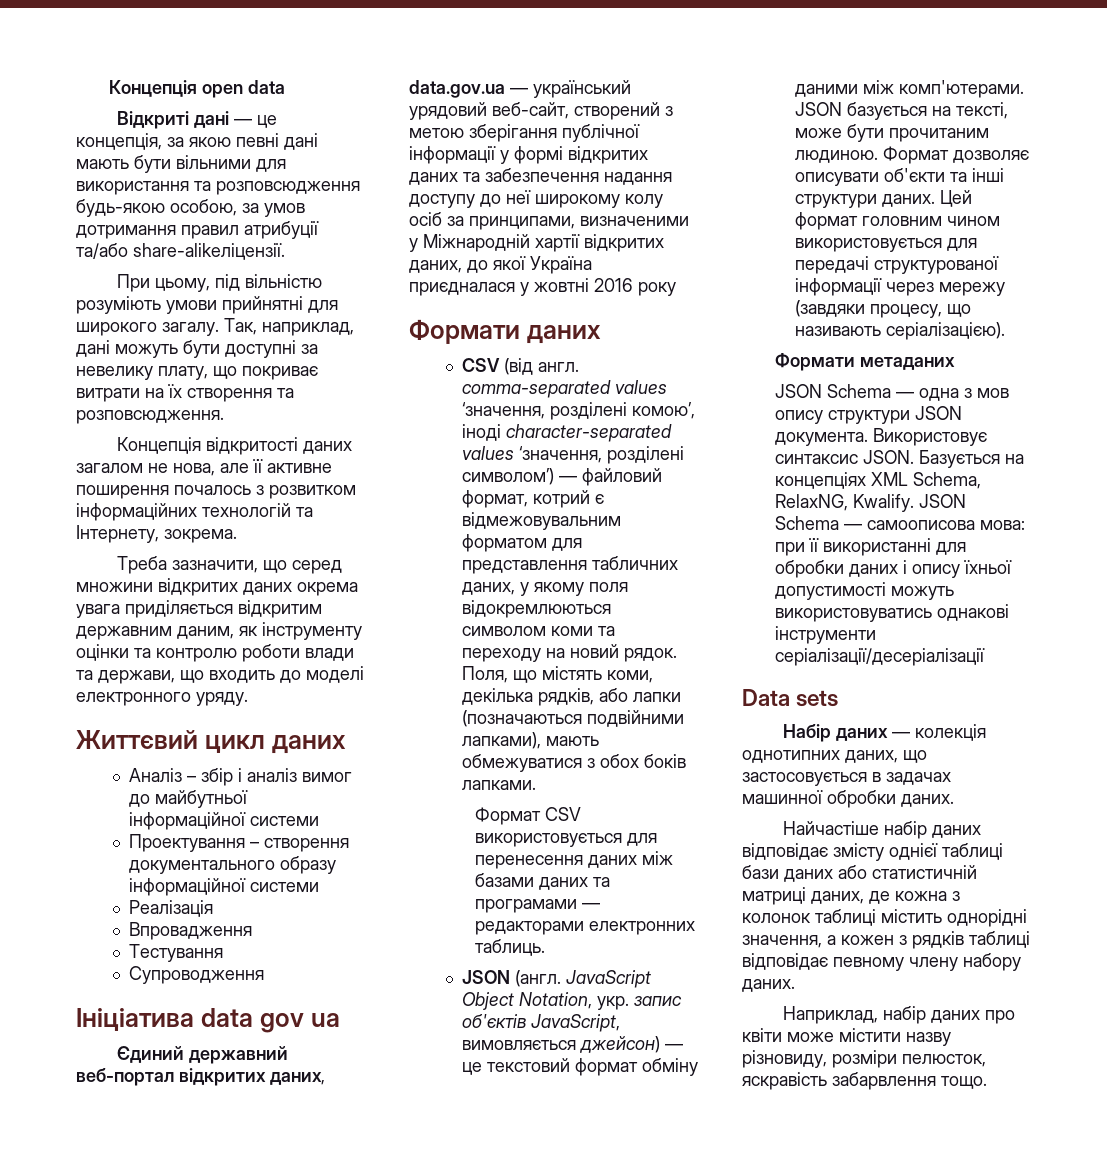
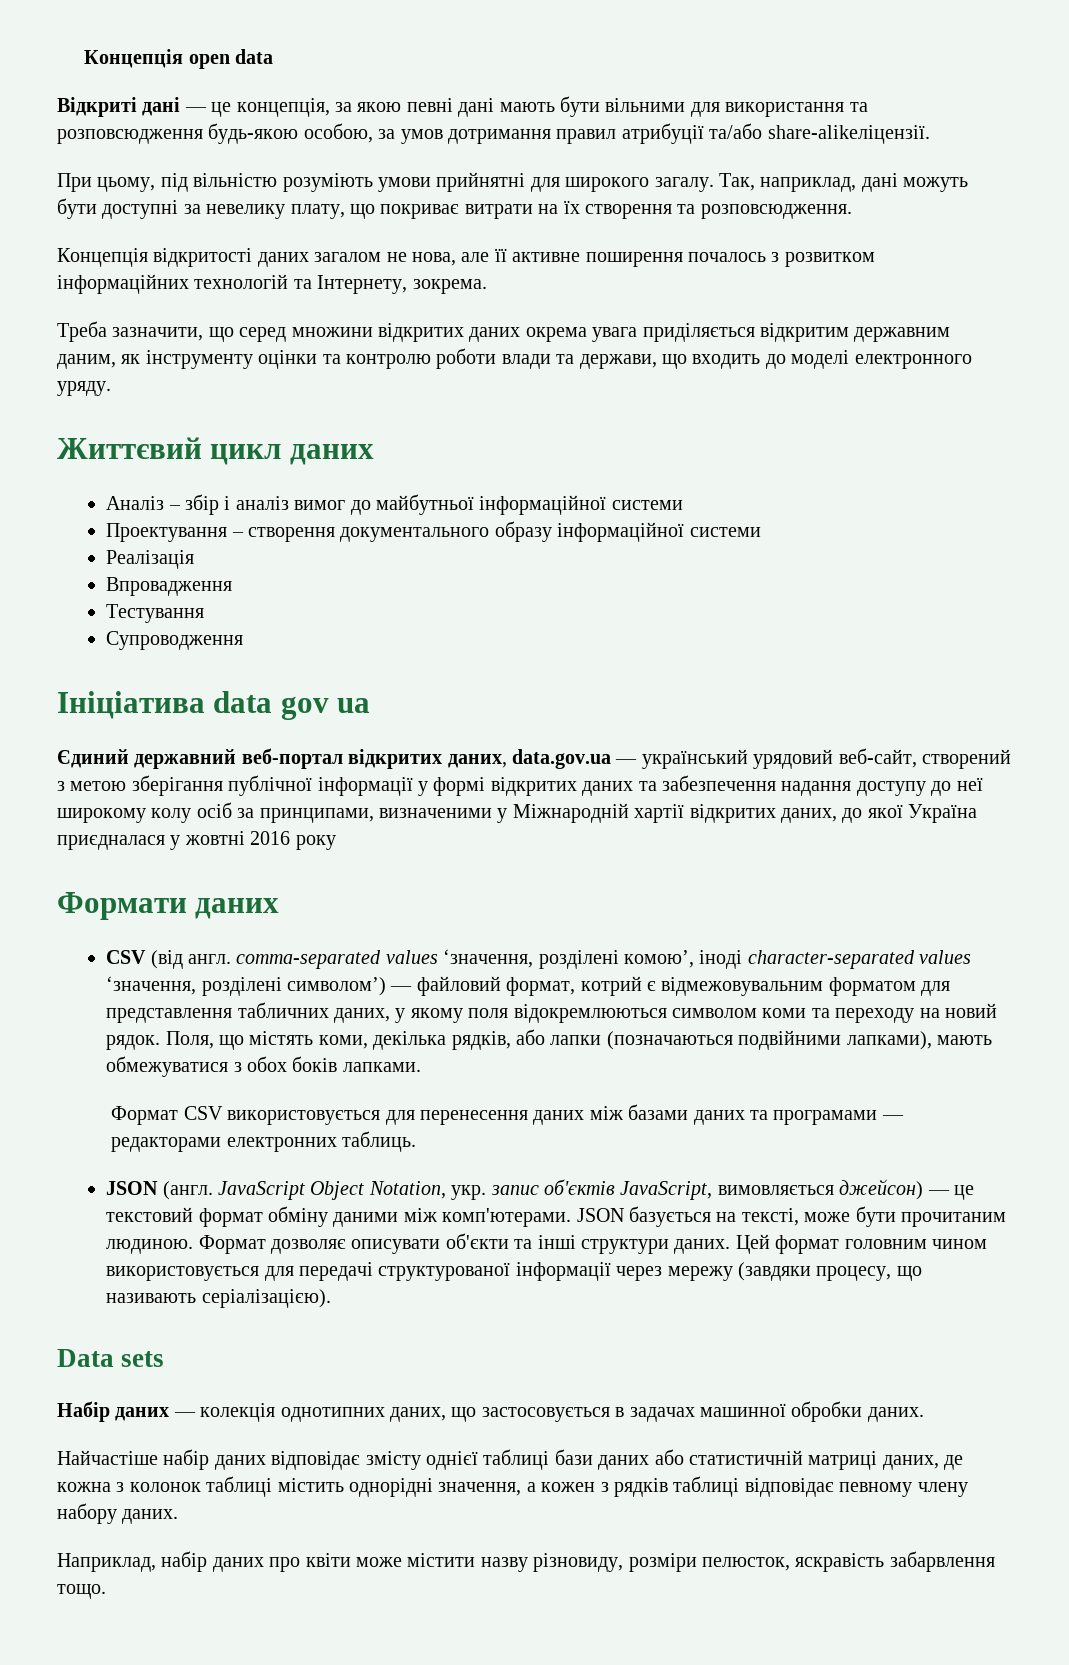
[774,353,955,371] [774,384,1009,401] [774,406,962,424] [774,428,987,446] [774,450,1024,468] [774,472,981,489] [774,494,966,512] [774,516,1025,530] [774,538,966,556] [774,560,1012,578] [774,582,954,600] [774,604,1009,622] [774,626,876,644] [774,648,985,666] // Формати метаданих // JSON Schema — одна з мов опису структури JSON документа. Використовує синтаксис JSON. Базується на концепціях XML Schema, RelaxNG, Kwalify. JSON Schema — самоописова мова: при її використанні для обробки даних і опису їхньої допустимості можуть використовуватись однакові інструменти серіалізації/десеріалізації -> (331, 1298) none

